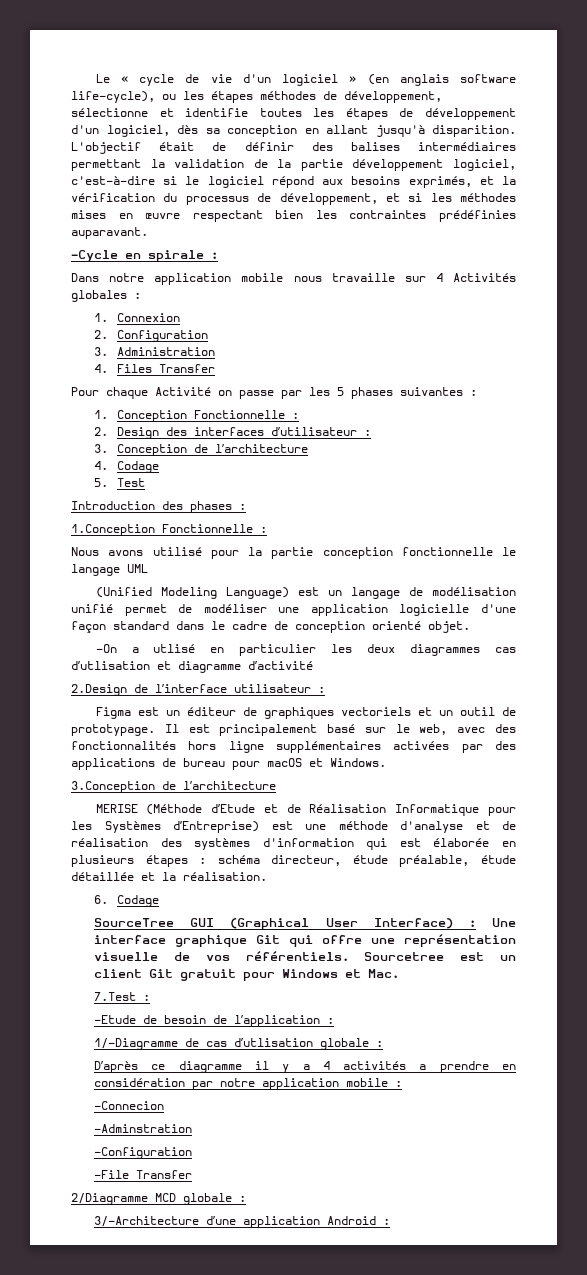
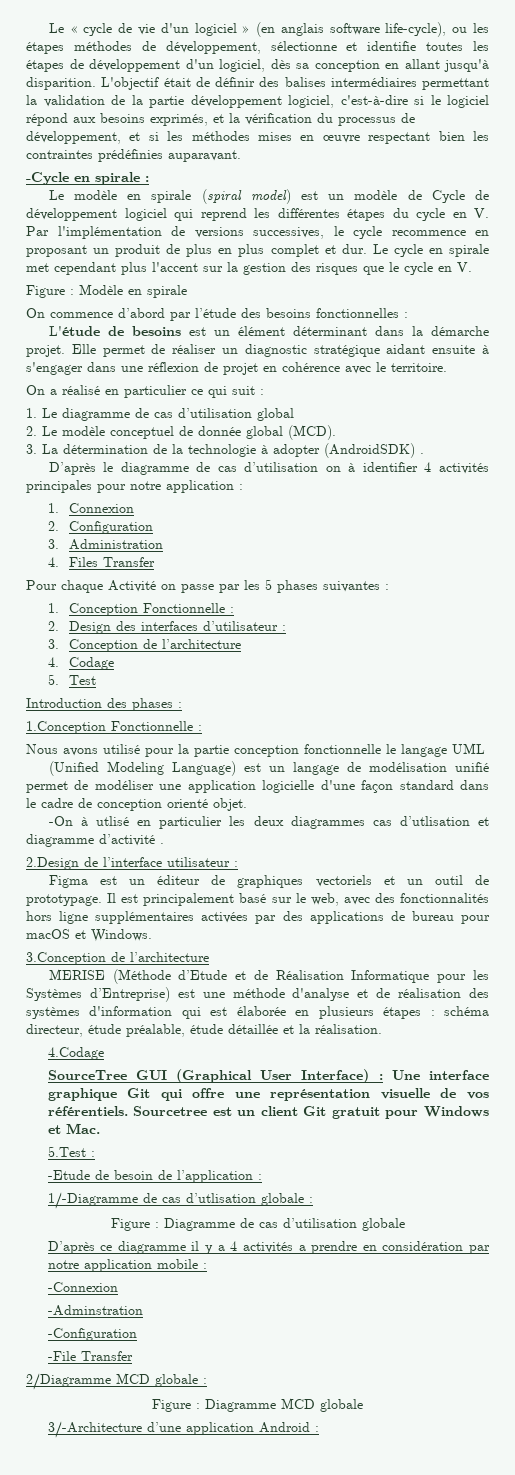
[71,273,516,285] [71,290,127,302] Dans notre application mobile nous travaille sur 4 Activités globales -> [48,189,489,204] [26,208,489,221] [26,226,489,239] [26,244,490,257] [26,262,472,275] [26,284,187,298] [26,308,408,321] [48,326,490,336] [26,344,490,357] [26,362,447,375] [26,385,264,398] [26,408,294,421] [26,425,336,440] [26,443,424,458] [48,462,490,475] [26,480,234,493] Le modèle en spirale (spiral model) est un modèle de Cycle de développement logiciel qui reprend les différentes étapes du cycle en V. Par l'implémentation de versions successives, le cycle recommence en proposant un produit de plus en plus complet et dur. Le cycle en spirale met cependant plus l'accent sur la gestion des risques que le cycle en V. // Figure : Modèle en spirale // On commence d’abord par l’étude des besoins fonctionnelles : // L'étude de besoins est un élément déterminant dans la démarche projet. Elle permet de réaliser un diagnostic stratégique aidant ensuite à s'engager dans une réflexion de projet en cohérence avec le territoire. // On a réalisé en particulier ce qui suit : // 1. Le diagramme de cas d’utilisation global // 2. Le modèle conceptuel de donnée global (MCD). // 3. La détermination de la technologie à adopter (AndroidSDK) . // D’après le diagramme de cas d’utilisation on à identifier 4 activités principales pour notre application
[131,647,139,653] a -> [80,817,88,826] à
(313, 665) none -> [160,843,164,844] .
[94,895,160,907] 6. Codage -> [47,1047,104,1060] 4.Codage
[94,992,137,1001] 7.Test -> [47,1146,86,1157] 5.Test
(384, 1043) none -> [110,1218,405,1231] // Figure : Diagramme de cas d’utilisation globale
[94,1101,165,1110] -Connecion -> [47,1282,118,1292] -Connexion
(246, 1198) none -> [152,1398,363,1412] // Figure : Diagramme MCD globale

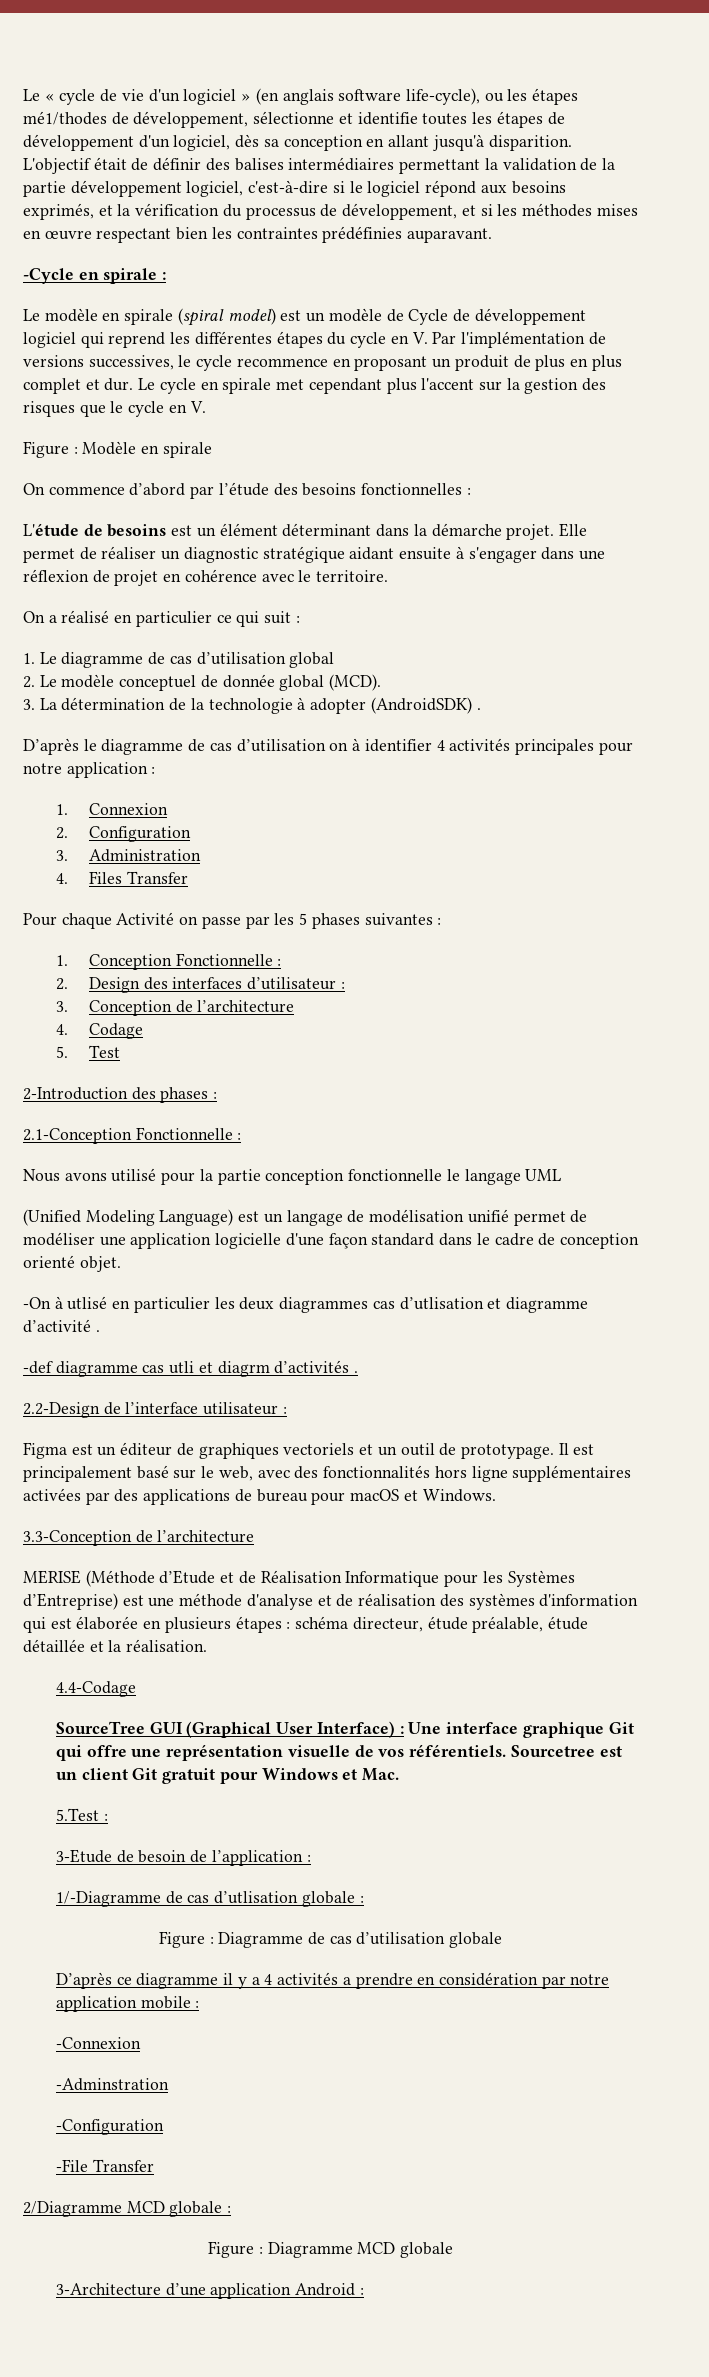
[73,41,132,51] méthodes -> [23,111,107,125] mé1/thodes
[26,698,102,708] Introduction -> [23,1087,128,1100] 2-Introduction
[26,721,106,734] 1.Conception -> [23,1128,132,1144] 2.1-Conception
[26,857,79,870] 2.Design -> [23,1360,359,1377] [23,1402,100,1418] -def diagramme cas utli et diagrm d’activités . // 2.2-Design
[26,952,106,965] 3.Conception -> [23,1530,132,1546] 3.3-Conception
[47,1047,104,1060] 4.Codage -> [55,1681,136,1697] 4.4-Codage
[47,1170,90,1180] -Etude -> [55,1849,112,1863] 3-Etude
[47,1421,142,1438] 3/-Architecture -> [55,2283,161,2296] 3-Architecture

